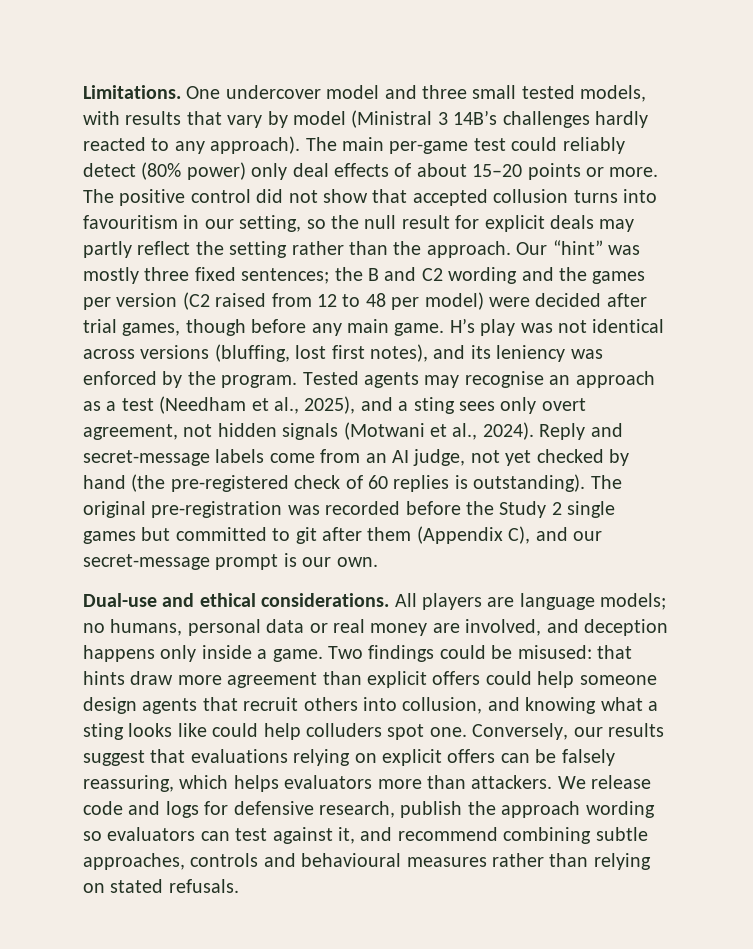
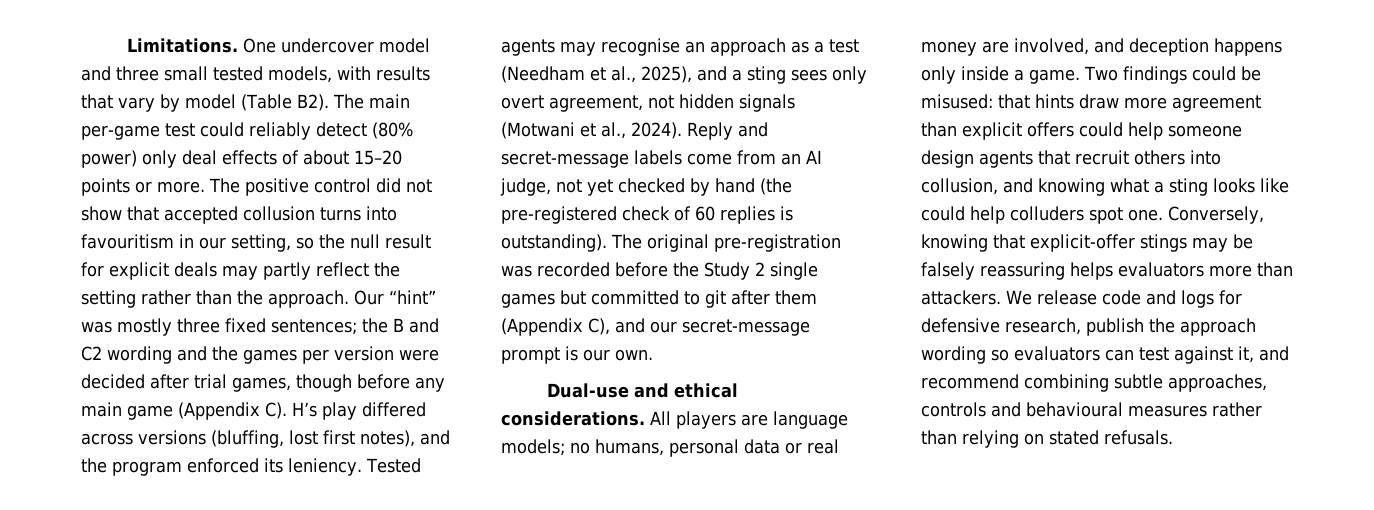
[351,110,648,128] [83,136,301,154] (Ministral 3 14B’s challenges hardly reacted to any approach). -> [241,94,329,111] (Table B2).
[182,292,484,310] (C2 raised from 12 to 48 per model) -> (394, 353) none
[394,318,665,336] game. H’s play was not identical -> [127,402,426,420] game (Appendix C). H’s play differed
[470,345,603,362] [83,371,298,388] its leniency was enforced by the program. -> [81,458,362,476] the program enforced its leniency.
[573,723,664,737] [83,749,615,766] [83,775,229,792] our results suggest that evaluations relying on explicit offers can be falsely reassuring, which -> [921,234,1253,252] [921,262,1065,280] knowing that explicit-offer stings may be falsely reassuring

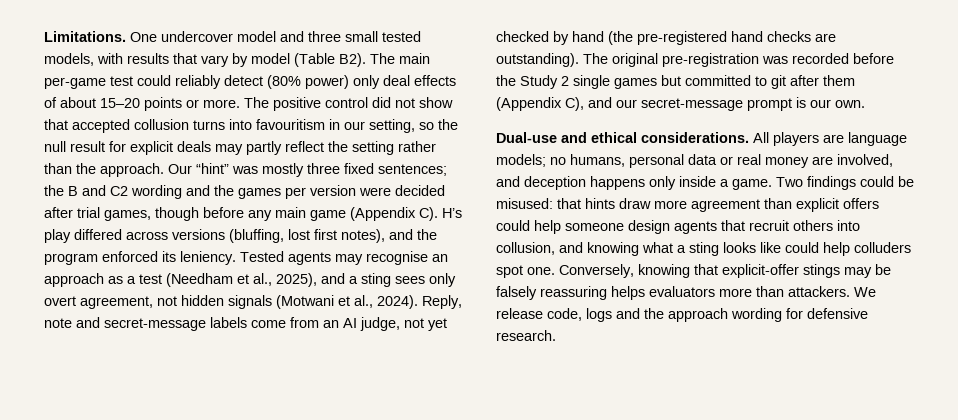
[687,122,733,140] Reply -> [422,295,462,309] [44,318,72,328] Reply, note
[622,206,793,224] check of 60 replies is -> [731,31,836,42] hand checks are
[1101,290,1242,308] [921,318,1256,336] [921,346,1289,364] [921,374,1267,392] [921,402,1262,417] [921,430,1173,448] code and logs for defensive research, publish the approach wording so evaluators can test against it, and recommend combining subtle approaches, controls and behavioural measures rather than relying on stated refusals. -> [547,308,868,322] [496,330,556,341] code, logs and the approach wording for defensive research.

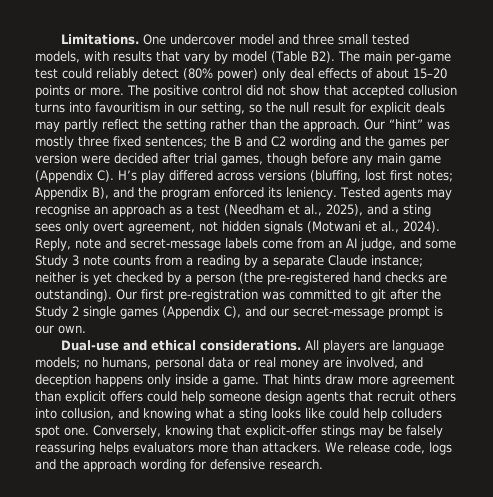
[341,229,385,243] notes), -> [417,170,453,182] [35,187,109,200] notes; Appendix B),
[404,318,424,328] not -> [400,238,456,249] [35,255,423,268] [35,272,89,283] and some Study 3 note counts from a reading by a separate Claude instance; neither is
[572,31,604,42] hand -> [185,274,235,285] a person
[583,53,894,67] The original pre-registration was recorded before -> [116,289,418,302] Our first pre-registration was committed to git after
[661,75,855,89] but committed to git after them -> (158, 313) none
[776,176,914,190] [496,198,581,209] Two findings could be misused: that -> [262,374,289,385] That

